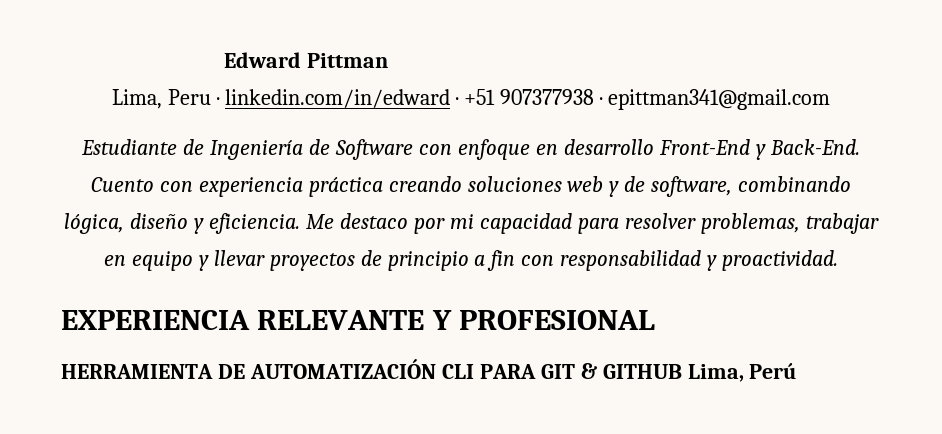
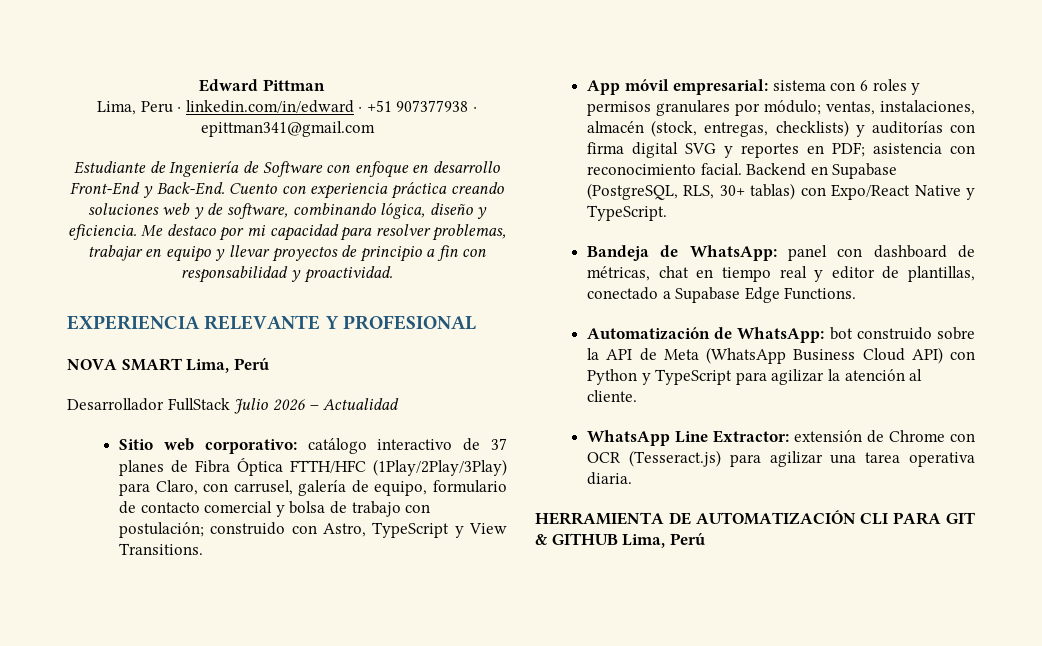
(656, 320) none -> [67,357,269,373] [67,398,399,414] [119,438,507,454] [119,457,507,476] [119,480,507,496] [119,501,431,517] [119,522,507,538] [119,543,204,555] [587,79,921,95] [587,100,975,116] [587,120,975,137] [587,142,975,158] [587,163,898,179] [587,183,976,200] [587,205,668,221] [587,245,975,261] [587,266,975,282] [587,287,857,303] [587,327,975,343] [587,347,975,364] [587,369,923,385] [587,390,638,402] [587,430,975,446] [587,450,975,467] [587,472,633,485] // NOVA SMART Lima, Perú // Desarrollador FullStack Julio 2026 – Actualidad // Sitio web corporativo: catálogo interactivo de 37 planes de Fibra Óptica FTTH/HFC (1Play/2Play/3Play) para Claro, con carrusel, galería de equipo, formulario de contacto comercial y bolsa de trabajo con postulación; construido con Astro, TypeScript y View Transitions. // App móvil empresarial: sistema con 6 roles y permisos granulares por módulo; ventas, instalaciones, almacén (stock, entregas, checklists) y auditorías con firma digital SVG y reportes en PDF; asistencia con reconocimiento facial. Backend en Supabase (PostgreSQL, RLS, 30+ tablas) con Expo/React Native y TypeScript. // Bandeja de WhatsApp: panel con dashboard de métricas, chat en tiempo real y editor de plantillas, conectado a Supabase Edge Functions. // Automatización de WhatsApp: bot construido sobre la API de Meta (WhatsApp Business Cloud API) con Python y TypeScript para agilizar la atención al cliente. // WhatsApp Line Extractor: extensión de Chrome con OCR (Tesseract.js) para agilizar una tarea operativa diaria.

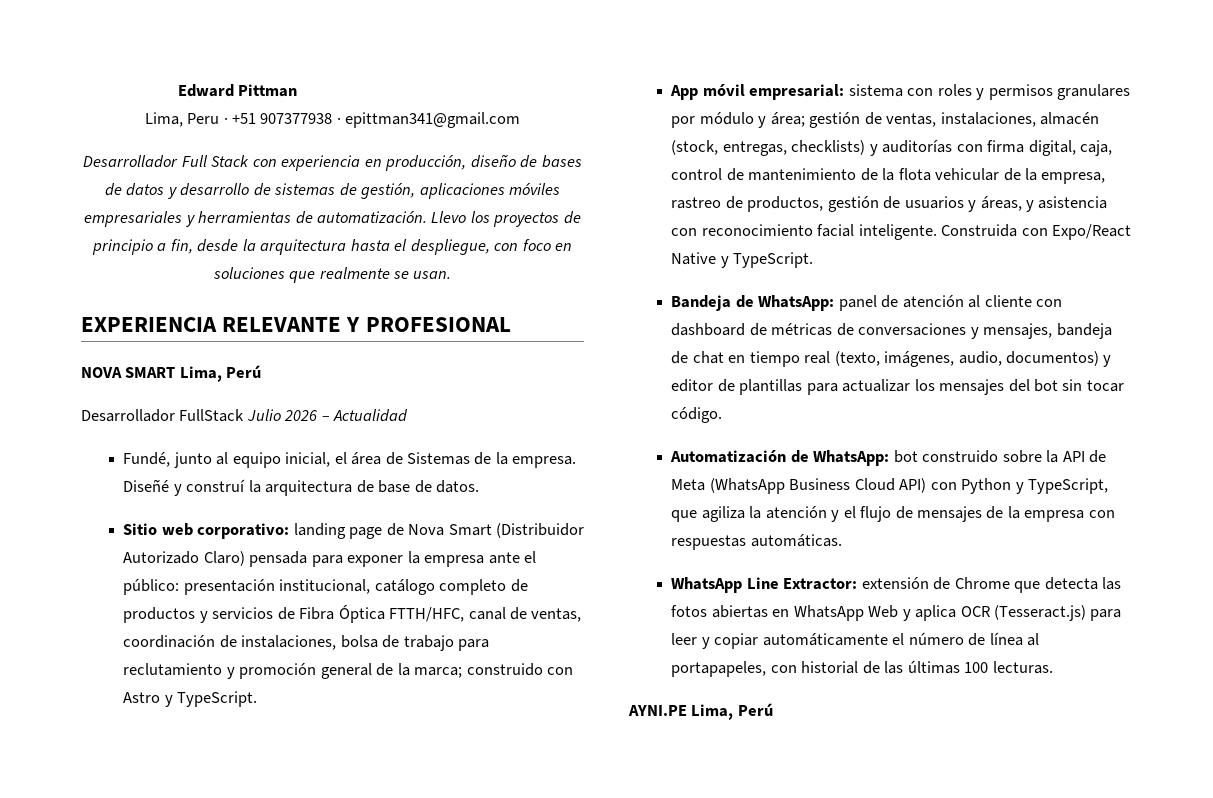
[185,100,363,113] linkedin.com/in/edward · -> (228, 120) none
[74,161,500,178] [70,182,504,199] [87,203,488,219] [67,224,507,241] [87,245,487,262] [181,266,393,283] Estudiante de Ingeniería de Software con enfoque en desarrollo Front-End y Back-End. Cuento con experiencia práctica creando soluciones web y de software, combinando lógica, diseño y eficiencia. Me destaco por mi capacidad para resolver problemas, trabajar en equipo y llevar proyectos de principio a fin con responsabilidad y proactividad. -> [83,154,582,171] [104,183,561,199] [84,211,581,227] [91,239,573,255] [212,267,452,283] Desarrollador Full Stack con experiencia en producción, diseño de bases de datos y desarrollo de sistemas de gestión, aplicaciones móviles empresariales y herramientas de automatización. Llevo los proyectos de principio a fin, desde la arquitectura hasta el despliegue, con foco en soluciones que realmente se usan.
[119,438,507,454] [119,457,507,476] [119,480,507,496] [119,501,431,517] [119,522,507,538] [119,543,204,555] Sitio web corporativo: catálogo interactivo de 37 planes de Fibra Óptica FTTH/HFC (1Play/2Play/3Play) para Claro, con carrusel, galería de equipo, formulario de contacto comercial y bolsa de trabajo con postulación; construido con Astro, TypeScript y View Transitions. -> [123,452,577,468] [123,479,479,496] [123,523,584,539] [123,551,536,567] [123,578,528,595] [123,605,582,623] [123,635,490,651] [123,663,573,679] [123,691,258,707] Fundé, junto al equipo inicial, el área de Sistemas de la empresa. Diseñé y construí la arquitectura de base de datos. // Sitio web corporativo: landing page de Nova Smart (Distribuidor Autorizado Claro) pensada para exponer la empresa ante el público: presentación institucional, catálogo completo de productos y servicios de Fibra Óptica FTTH/HFC, canal de ventas, coordinación de instalaciones, bolsa de trabajo para reclutamiento y promoción general de la marca; construido con Astro y TypeScript.
[859,80,868,91] 6 -> (934, 92) none
[764,100,822,115] módulo; -> [699,112,882,128] módulo y área; gestión de
[632,142,975,158] [587,163,898,179] [587,183,796,200] digital SVG y reportes en PDF; asistencia con reconocimiento facial. Backend en Supabase (PostgreSQL, RLS, 30+ tablas) -> [1028,140,1112,156] [671,168,1106,184] [671,196,1108,212] [671,224,1018,240] digital, caja, control de mantenimiento de la flota vehicular de la empresa, rastreo de productos, gestión de usuarios y áreas, y asistencia con reconocimiento facial inteligente. Construida
[837,245,975,258] [587,266,975,282] [587,287,857,303] con dashboard de métricas, chat en tiempo real y editor de plantillas, conectado a Supabase Edge Functions. -> [881,295,1062,308] [671,323,1112,339] [671,351,1112,367] [671,379,1124,395] [671,407,723,423] de atención al cliente con dashboard de métricas de conversaciones y mensajes, bandeja de chat en tiempo real (texto, imágenes, audio, documentos) y editor de plantillas para actualizar los mensajes del bot sin tocar código.
[655,369,923,385] [587,390,638,402] TypeScript para agilizar la atención al cliente. -> [1027,478,1108,494] [671,506,1115,522] [671,534,842,550] TypeScript, que agiliza la atención y el flujo de mensajes de la empresa con respuestas automáticas.
[950,433,975,442] [587,450,975,467] [587,472,633,485] [535,510,975,525] [535,533,618,545] con OCR (Tesseract.js) para agilizar una tarea operativa diaria. // HERRAMIENTA DE AUTOMATIZACIÓN CLI PARA GIT & GITHUB -> [1014,577,1121,593] [671,605,1122,621] [671,632,1039,649] [671,660,1053,677] [628,705,687,716] que detecta las fotos abiertas en WhatsApp Web y aplica OCR (Tesseract.js) para leer y copiar automáticamente el número de línea al portapapeles, con historial de las últimas 100 lecturas. // AYNI.PE

